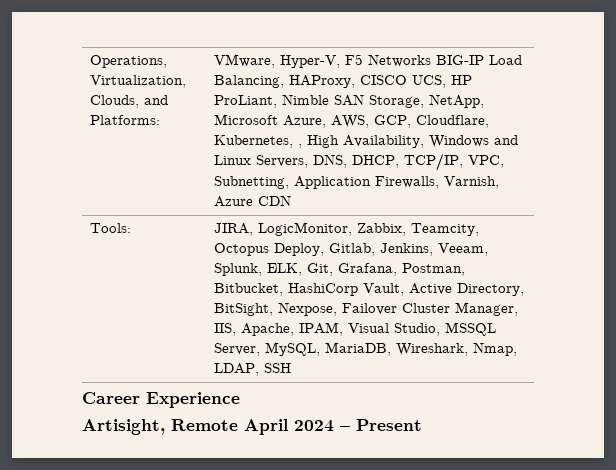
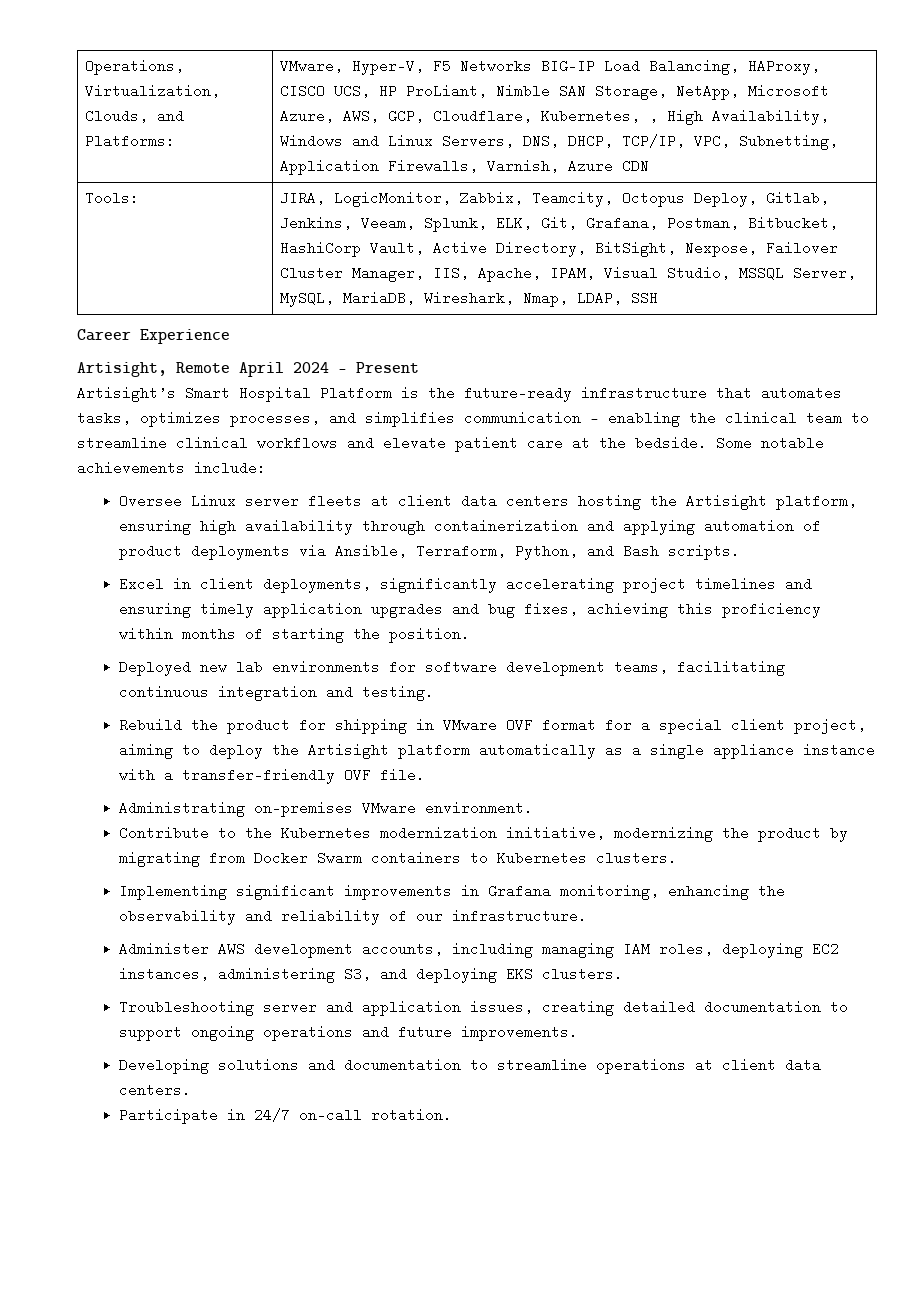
(422, 425) none -> [77,386,842,402] [77,411,869,427] [77,436,824,452] [77,461,266,475] [119,494,858,510] [119,519,822,535] [119,544,741,560] [119,577,813,593] [119,602,822,618] [119,627,471,643] [119,660,786,676] [119,685,435,701] [119,718,867,734] [119,743,876,759] [119,768,426,784] [119,801,534,817] [119,826,849,842] [119,851,678,867] [119,884,786,900] [119,909,588,925] [119,942,840,958] [119,967,624,983] [119,1000,849,1016] [119,1025,579,1041] [119,1058,822,1074] [119,1083,192,1097] [119,1108,453,1124] // Artisight’s Smart Hospital Platform is the future-ready infrastructure that automates tasks, optimizes processes, and simplifies communication — enabling the clinical team to streamline clinical workflows and elevate patient care at the bedside. Some notable achievements include: // Oversee Linux server fleets at client data centers hosting the Artisight platform, ensuring high availability through containerization and applying automation of product deployments via Ansible, Terraform, Python, and Bash scripts. // Excel in client deployments, significantly accelerating project timelines and ensuring timely application upgrades and bug fixes, achieving this proficiency within months of starting the position. // Deployed new lab environments for software development teams, facilitating continuous integration and testing. // Rebuild the product for shipping in VMware OVF format for a special client project, aiming to deploy the Artisight platform automatically as a single appliance instance with a transfer-friendly OVF file. // Administrating on-premises VMware environment. // Contribute to the Kubernetes modernization initiative, modernizing the product by migrating from Docker Swarm containers to Kubernetes clusters. // Implementing significant improvements in Grafana monitoring, enhancing the observability and reliability of our infrastructure. // Administer AWS development accounts, including managing IAM roles, deploying EC2 instances, administering S3, and deploying EKS clusters. // Troubleshooting server and application issues, creating detailed documentation to support ongoing operations and future improvements. // Developing solutions and documentation to streamline operations at client data centers. // Participate in 24/7 on-call rotation.

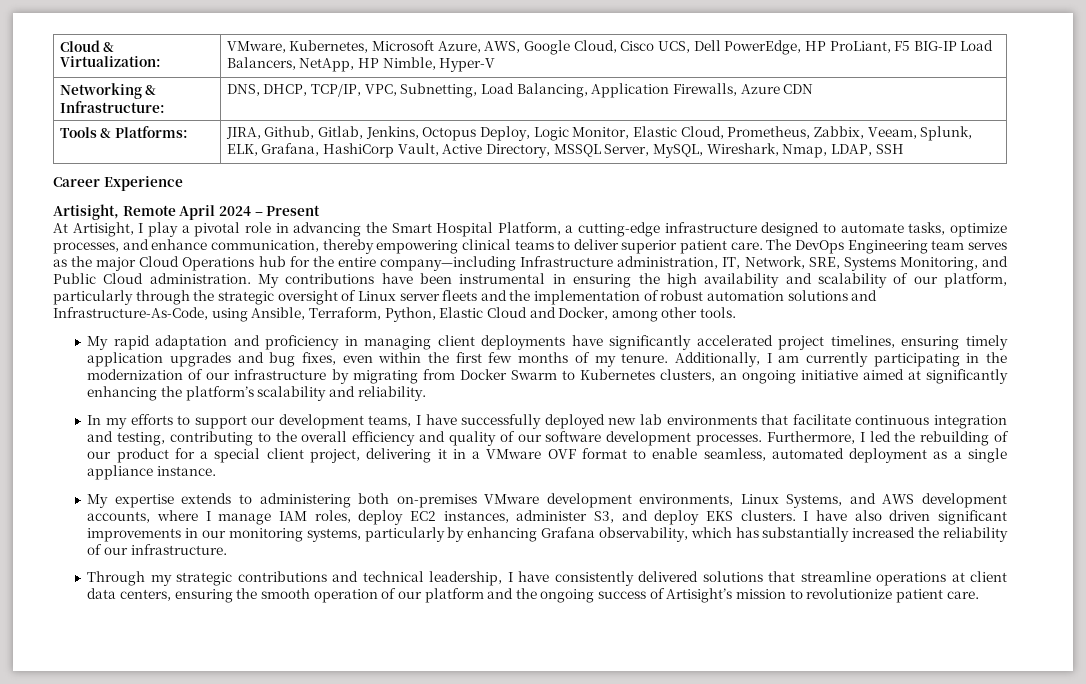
[84,59,184,75] [84,84,220,98] [84,109,184,123] [84,134,175,148] [279,59,820,75] [279,84,829,100] [279,109,829,125] [279,134,514,148] Operations, Virtualization, Clouds, and Platforms: | VMware, Hyper-V, F5 Networks BIG-IP Load Balancing, HAProxy, CISCO UCS, HP ProLiant, Nimble SAN Storage, NetApp, Microsoft Azure, AWS, GCP, Cloudflare, Kubernetes, , High Availability, Windows and Linux Servers, -> [59,40,115,52] [59,56,161,67] [226,40,994,55] [226,57,496,72] [59,83,157,99] [59,101,165,113] Cloud & Virtualization: | VMware, Kubernetes, Microsoft Azure, AWS, Google Cloud, Cisco UCS, Dell PowerEdge, HP ProLiant, F5 BIG-IP Load Balancers, NetApp, HP Nimble, Hyper-V // Networking & Infrastructure: |
(838, 142) none -> [481,83,588,98] Load Balancing,
[486,159,559,173] Varnish, -> (737, 89) none
[84,191,139,205] [279,191,829,207] [279,216,838,232] [279,241,838,257] [279,266,730,282] Tools: | JIRA, LogicMonitor, Zabbix, Teamcity, Octopus Deploy, Gitlab, Jenkins, Veeam, Splunk, ELK, Git, Grafana, Postman, Bitbucket, HashiCorp Vault, Active Directory, BitSight, Nexpose, Failover Cluster Manager, IIS, Apache, IPAM, Visual Studio, -> [59,126,189,138] [225,126,973,141] [226,143,551,158] Tools & Platforms: | JIRA, Github, Gitlab, Jenkins, Octopus Deploy, Logic Monitor, Elastic Cloud, Prometheus, Zabbix, Veeam, Splunk, ELK, Grafana, HashiCorp Vault, Active Directory,
[342,291,415,305] MariaDB, -> (703, 151) none
[77,386,842,402] [77,411,869,427] [77,436,824,452] [77,461,266,475] [119,494,858,510] [119,519,822,535] [119,544,741,560] [119,577,813,593] Artisight’s Smart Hospital Platform is the future-ready infrastructure that automates tasks, optimizes processes, and simplifies communication — enabling the clinical team to streamline clinical workflows and elevate patient care at the bedside. Some notable achievements include: // Oversee Linux server fleets at client data centers hosting the Artisight platform, ensuring high availability through containerization and applying automation of product deployments via Ansible, Terraform, Python, and Bash scripts. // Excel in client deployments, significantly accelerating project timelines and -> [53,222,1007,237] [53,239,1007,254] [53,256,1009,271] [53,273,1008,288] [53,290,878,305] [53,307,737,322] [87,335,895,350] At Artisight, I play a pivotal role in advancing the Smart Hospital Platform, a cutting-edge infrastructure designed to automate tasks, optimize processes, and enhance communication, thereby empowering clinical teams to deliver superior patient care. The DevOps Engineering team serves as the major Cloud Operations hub for the entire company—including Infrastructure administration, IT, Network, SRE, Systems Monitoring, and Public Cloud administration. My contributions have been instrumental in ensuring the high availability and scalability of our platform, particularly through the strategic oversight of Linux server fleets and the implementation of robust automation solutions and Infrastructure-As-Code, using Ansible, Terraform, Python, Elastic Cloud and Docker, among other tools. // My rapid adaptation and proficiency in managing client deployments have significantly accelerated project timelines,
[587,602,822,618] [119,627,471,643] [119,660,786,676] [119,685,435,701] [119,718,867,734] [119,743,876,759] [119,768,426,784] [119,801,534,817] [119,826,849,842] [119,851,678,867] [119,884,786,900] [119,909,588,925] [119,942,840,958] [119,967,624,983] [119,1000,849,1016] [119,1025,579,1041] [119,1058,489,1074] achieving this proficiency within months of starting the position. // Deployed new lab environments for software development teams, facilitating continuous integration and testing. // Rebuild the product for shipping in VMware OVF format for a special client project, aiming to deploy the Artisight platform automatically as a single appliance instance with a transfer-friendly OVF file. // Administrating on-premises VMware environment. // Contribute to the Kubernetes modernization initiative, modernizing the product by migrating from Docker Swarm containers to Kubernetes clusters. // Implementing significant improvements in Grafana monitoring, enhancing the observability and reliability of our infrastructure. // Administer AWS development accounts, including managing IAM roles, deploying EC2 instances, administering S3, and deploying EKS clusters. // Troubleshooting server and application issues, creating detailed documentation to support ongoing operations and future improvements. // Developing solutions and documentation to -> [342,352,1007,367] [87,369,1009,384] [87,386,426,401] [87,414,1007,429] [87,431,1010,446] [87,448,1008,463] [87,465,216,480] [87,493,1008,508] [87,510,1007,525] [87,527,1009,542] [87,544,227,555] [87,571,796,586] even within the first few months of my tenure. Additionally, I am currently participating in the modernization of our infrastructure by migrating from Docker Swarm to Kubernetes clusters, an ongoing initiative aimed at significantly enhancing the platform’s scalability and reliability. // In my efforts to support our development teams, I have successfully deployed new lab environments that facilitate continuous integration and testing, contributing to the overall efficiency and quality of our software development processes. Furthermore, I led the rebuilding of our product for a special client project, delivering it in a VMware OVF format to enable seamless, automated deployment as a single appliance instance. // My expertise extends to administering both on-premises VMware development environments, Linux Systems, and AWS development accounts, where I manage IAM roles, deploy EC2 instances, administer S3, and deploy EKS clusters. I have also driven significant improvements in our monitoring systems, particularly by enhancing Grafana observability, which has substantially increased the reliability of our infrastructure. // Through my strategic contributions and technical leadership, I have consistently delivered solutions that
[119,1083,192,1097] [119,1108,453,1124] centers. // Participate in 24/7 on-call rotation. -> [119,588,979,603] centers, ensuring the smooth operation of our platform and the ongoing success of Artisight’s mission to revolutionize patient care.

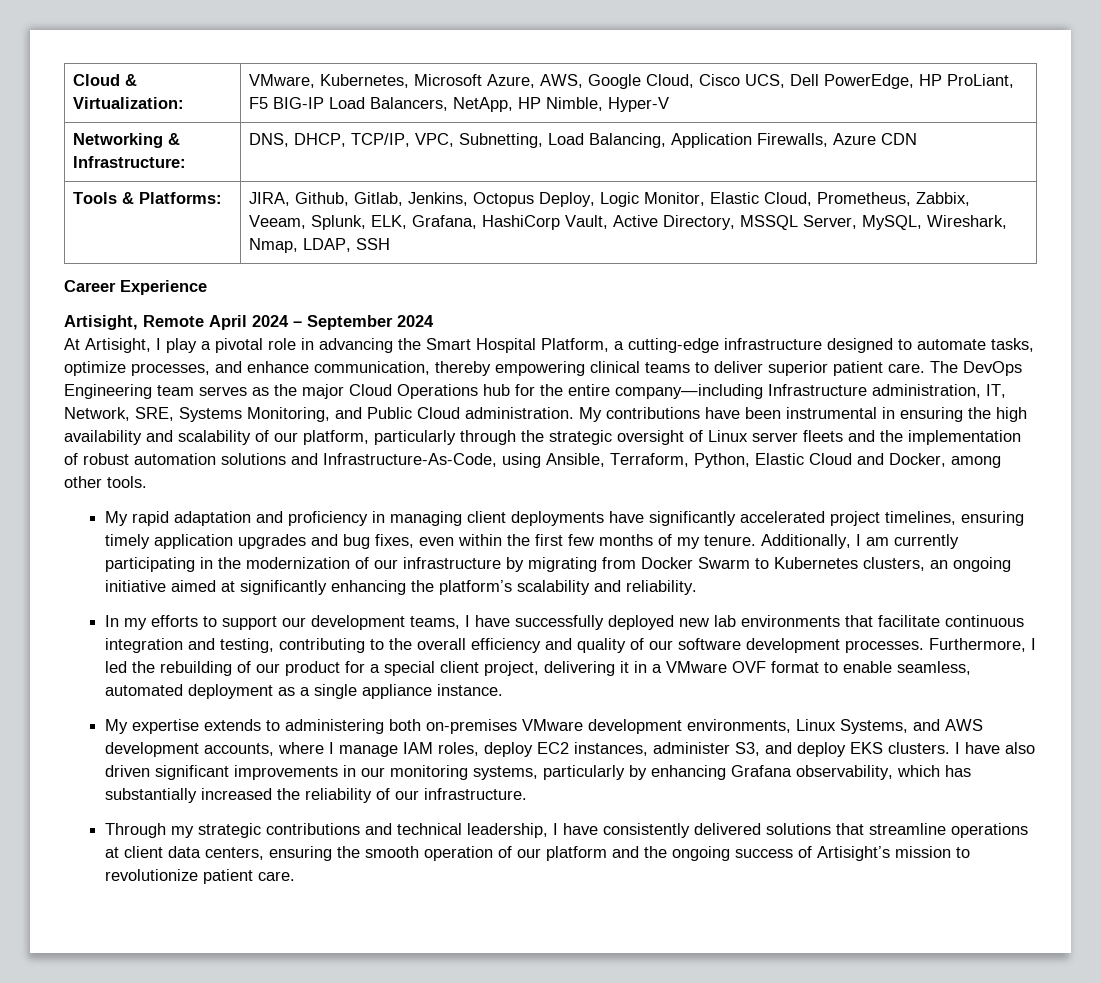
[266,205,321,216] Present -> [307,315,434,330] September 2024

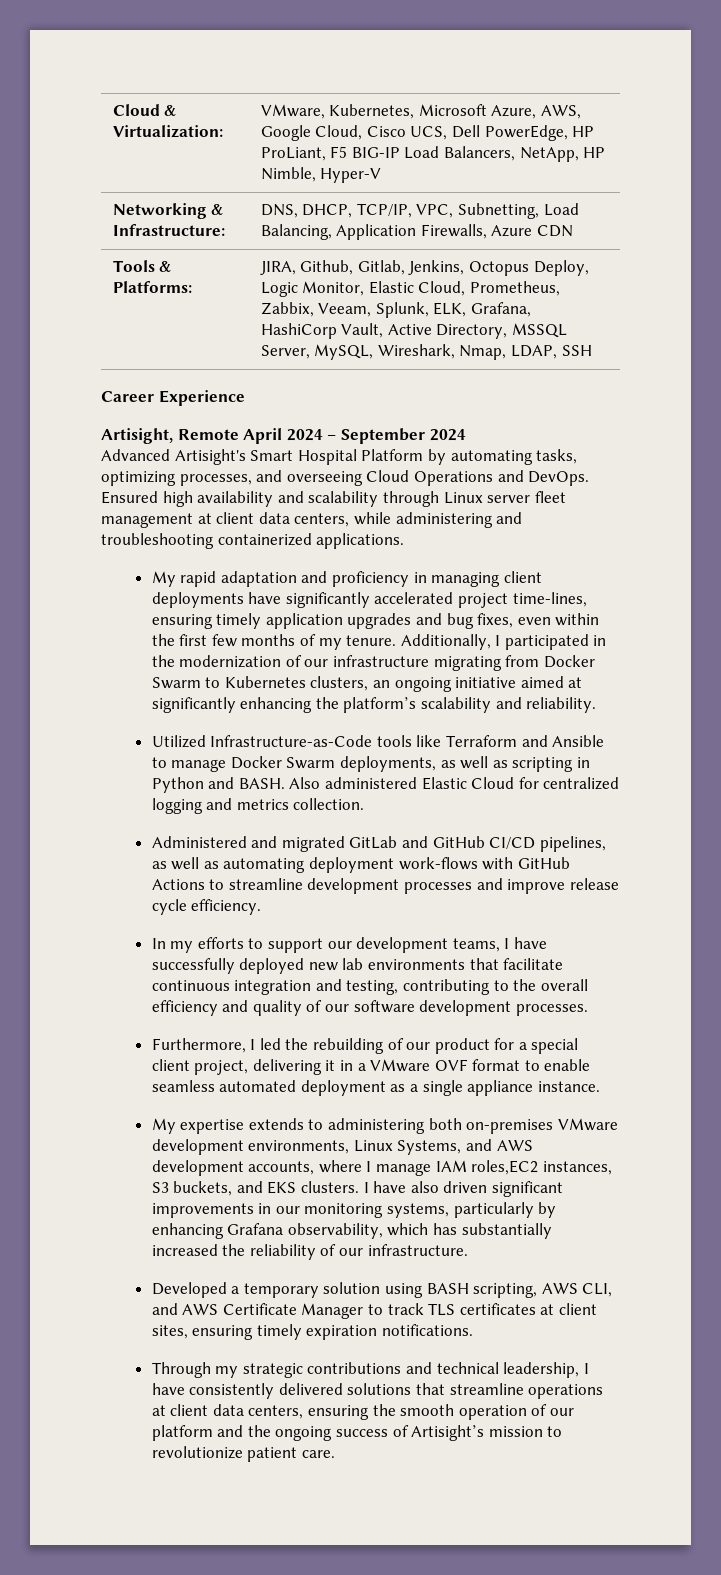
[64,338,1034,353] [64,361,1022,376] [64,384,1006,399] [64,407,1027,422] [64,430,1021,445] [64,453,1001,468] [64,476,147,488] At Artisight, I play a pivotal role in advancing the Smart Hospital Platform, a cutting-edge infrastructure designed to automate tasks, optimize processes, and enhance communication, thereby empowering clinical teams to deliver superior patient care. The DevOps Engineering team serves as the major Cloud Operations hub for the entire company—including Infrastructure administration, IT, Network, SRE, Systems Monitoring, and Public Cloud administration. My contributions have been instrumental in ensuring the high availability and scalability of our platform, particularly through the strategic oversight of Linux server fleets and the implementation of robust automation solutions and Infrastructure-As-Code, using Ansible, Terraform, Python, Elastic Cloud and Docker, among other tools. -> [101,449,578,465] [101,470,590,486] [101,491,566,507] [101,512,523,528] [101,533,405,549] Advanced Artisight's Smart Hospital Platform by automating tasks, optimizing processes, and overseeing Cloud Operations and DevOps. Ensured high availability and scalability through Linux server fleet management at client data centers, while administering and troubleshooting containerized applications.
[884,511,956,525] timelines, -> [512,592,587,607] time-lines,
[865,534,959,549] [104,557,195,572] am currently participating -> [504,634,589,650] participated
[505,557,524,572] by -> (429, 661) none
(697, 587) none -> [151,735,605,748] [151,756,590,772] [151,777,620,793] [151,798,365,814] [151,836,606,852] [151,857,570,873] [151,878,619,894] [151,899,262,915] // Utilized Infrastructure-as-Code tools like Terraform and Ansible to manage Docker Swarm deployments, as well as scripting in Python and BASH. Also administered Elastic Cloud for centralized logging and metrics collection. // Administered and migrated GitLab and GitHub CI/CD pipelines, as well as automating deployment work-flows with GitHub Actions to streamline development processes and improve release cycle efficiency.
(924, 646) none -> (588, 1010) //
[896,661,971,675] seamless, -> [151,1080,215,1092] seamless
[437,742,846,757] roles, deploy EC2 instances, administer S3, and deploy -> [471,1160,612,1175] [151,1181,263,1196] roles,EC2 instances, S3 buckets, and
(527, 794) none -> [151,1282,613,1298] [151,1303,597,1319] [151,1324,473,1340] // Developed a temporary solution using BASH scripting, AWS CLI, and AWS Certificate Manager to track TLS certificates at client sites, ensuring timely expiration notifications.

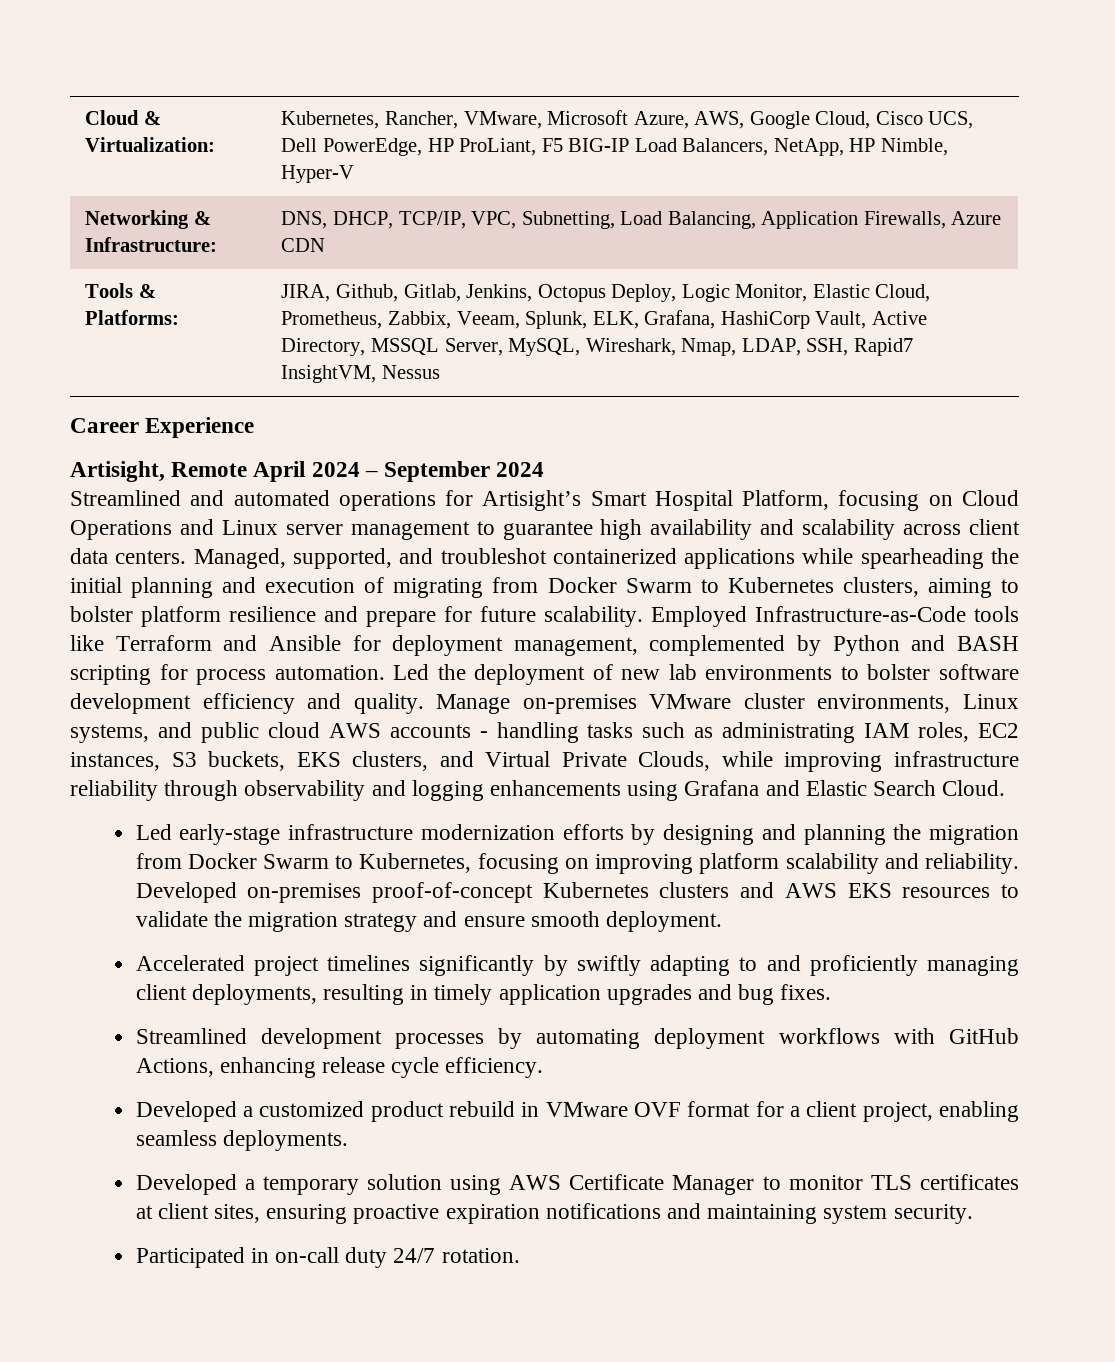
[260,104,415,119] VMware, Kubernetes, -> [281,111,542,129] Kubernetes, Rancher, VMware,
[561,345,592,356] SSH -> [806,338,913,356] [281,365,440,383] SSH, Rapid7 InsightVM, Nessus
[101,449,578,465] [101,470,590,486] [101,491,566,507] [101,512,523,528] [101,533,405,549] [151,571,542,587] [151,592,587,608] [151,613,600,629] [151,634,607,650] [151,655,429,668] Advanced Artisight's Smart Hospital Platform by automating tasks, optimizing processes, and overseeing Cloud Operations and DevOps. Ensured high availability and scalability through Linux server fleet management at client data centers, while administering and troubleshooting containerized applications. // My rapid adaptation and proficiency in managing client deployments have significantly accelerated project time-lines, ensuring timely application upgrades and bug fixes, even within the first few months of my tenure. Additionally, I participated in the modernization of our infrastructure -> [70,490,1019,511] [70,519,1020,540] [70,548,1019,569] [70,577,385,598] Streamlined and automated operations for Artisight’s Smart Hospital Platform, focusing on Cloud Operations and Linux server management to guarantee high availability and scalability across client data centers. Managed, supported, and troubleshot containerized applications while spearheading the initial planning and execution of
[372,676,583,692] [151,697,597,713] [151,735,206,748] an ongoing initiative aimed at significantly enhancing the platform’s scalability and reliability. // Utilized -> [927,578,1020,598] [70,606,747,627] aiming to bolster platform resilience and prepare for future scalability. Employed
[151,756,590,772] [151,777,620,793] [151,798,365,814] [151,836,606,852] [151,857,219,870] to manage Docker Swarm deployments, as well as scripting in Python and BASH. Also administered Elastic Cloud for centralized logging and metrics collection. // Administered and migrated GitLab and GitHub CI/CD pipelines, as well as -> [352,635,1019,656] [70,664,1020,685] [70,693,1019,714] [70,722,1020,743] [70,751,1019,772] [70,780,1006,801] [135,824,1020,845] [135,853,1019,874] [135,882,1019,903] [135,911,723,932] [135,955,1020,976] [135,984,832,1005] [135,1028,523,1049] for deployment management, complemented by Python and BASH scripting for process automation. Led the deployment of new lab environments to bolster software development efficiency and quality. Manage on-premises VMware cluster environments, Linux systems, and public cloud AWS accounts - handling tasks such as administrating IAM roles, EC2 instances, S3 buckets, EKS clusters, and Virtual Private Clouds, while improving infrastructure reliability through observability and logging enhancements using Grafana and Elastic Search Cloud. // Led early-stage infrastructure modernization efforts by designing and planning the migration from Docker Swarm to Kubernetes, focusing on improving platform scalability and reliability. Developed on-premises proof-of-concept Kubernetes clusters and AWS EKS resources to validate the migration strategy and ensure smooth deployment. // Accelerated project timelines significantly by swiftly adapting to and proficiently managing client deployments, resulting in timely application upgrades and bug fixes. // Streamlined development processes by
[398,857,478,870] work-flows -> [778,1028,880,1044] workflows
[151,878,619,894] [151,899,262,915] [151,937,547,953] [151,958,564,974] [151,979,588,995] [151,1000,588,1016] [151,1038,579,1054] [151,1059,591,1075] [151,1080,600,1096] [151,1118,618,1134] [151,1139,533,1155] [151,1160,612,1176] [151,1181,563,1197] [151,1202,557,1218] [151,1223,552,1239] [151,1244,468,1260] Actions to streamline development processes and improve release cycle efficiency. // In my efforts to support our development teams, I have successfully deployed new lab environments that facilitate continuous integration and testing, contributing to the overall efficiency and quality of our software development processes. // Furthermore, I led the rebuilding of our product for a special client project, delivering it in a VMware OVF format to enable seamless automated deployment as a single appliance instance. // My expertise extends to administering both on-premises VMware development environments, Linux Systems, and AWS development accounts, where I manage IAM roles,EC2 instances, S3 buckets, and EKS clusters. I have also driven significant improvements in our monitoring systems, particularly by enhancing Grafana observability, which has substantially increased the reliability of our infrastructure. -> [135,1057,544,1078] [135,1101,1019,1122] [135,1130,348,1151] Actions, enhancing release cycle efficiency. // Developed a customized product rebuild in VMware OVF format for a client project, enabling seamless deployments.
[426,1283,613,1298] [151,1303,178,1315] BASH scripting, AWS CLI, and -> (502, 1185) none
[387,1303,424,1315] track -> [788,1175,863,1190] monitor
[256,1324,473,1340] [151,1362,589,1378] [151,1383,604,1399] [151,1404,574,1420] [151,1425,563,1441] [151,1446,335,1462] timely expiration notifications. // Through my strategic contributions and technical leadership, I have consistently delivered solutions that streamline operations at client data centers, ensuring the smooth operation of our platform and the ongoing success of Artisight’s mission to revolutionize patient care. -> [353,1203,973,1224] [135,1247,520,1268] proactive expiration notifications and maintaining system security. // Participated in on-call duty 24/7 rotation.

